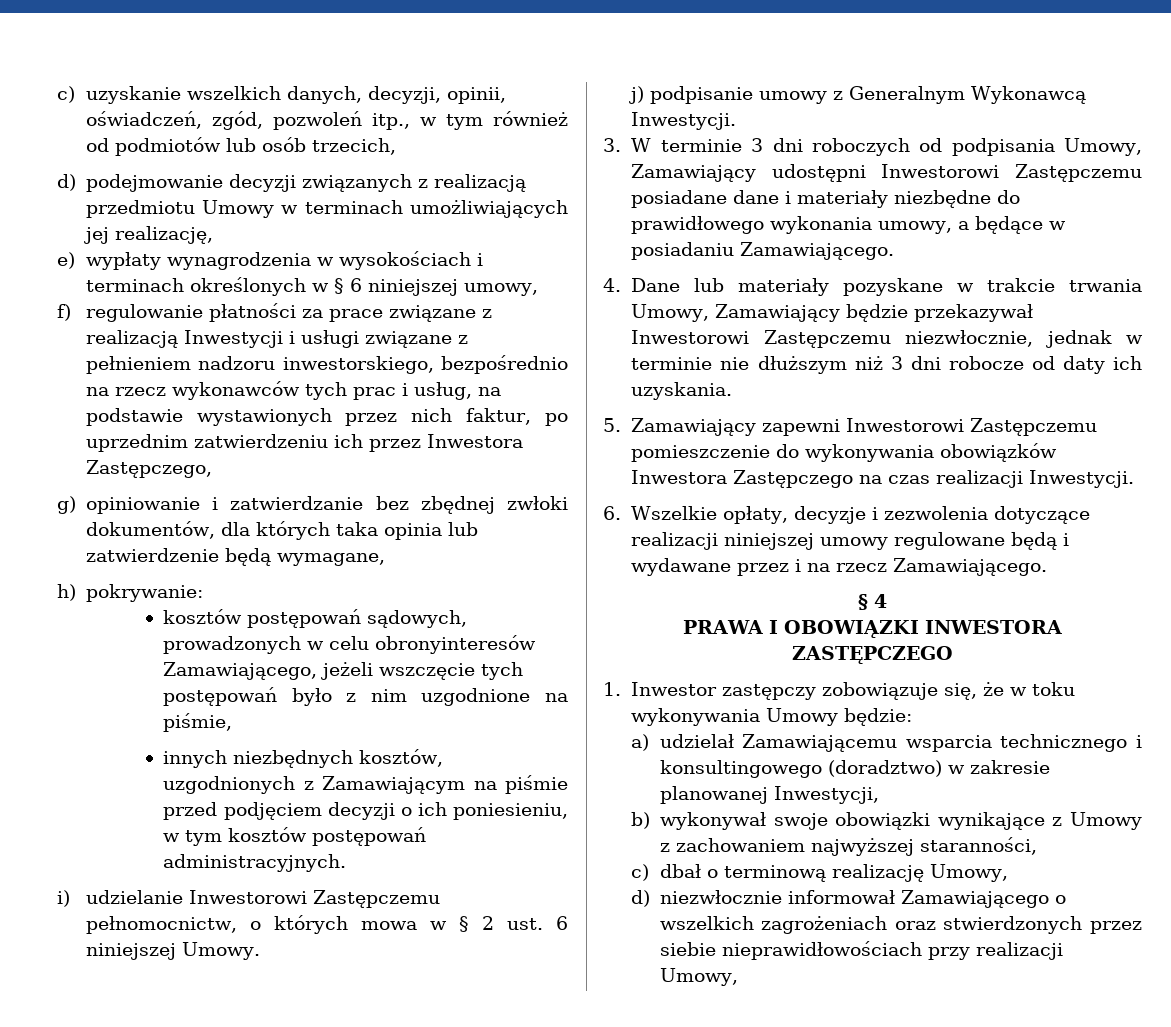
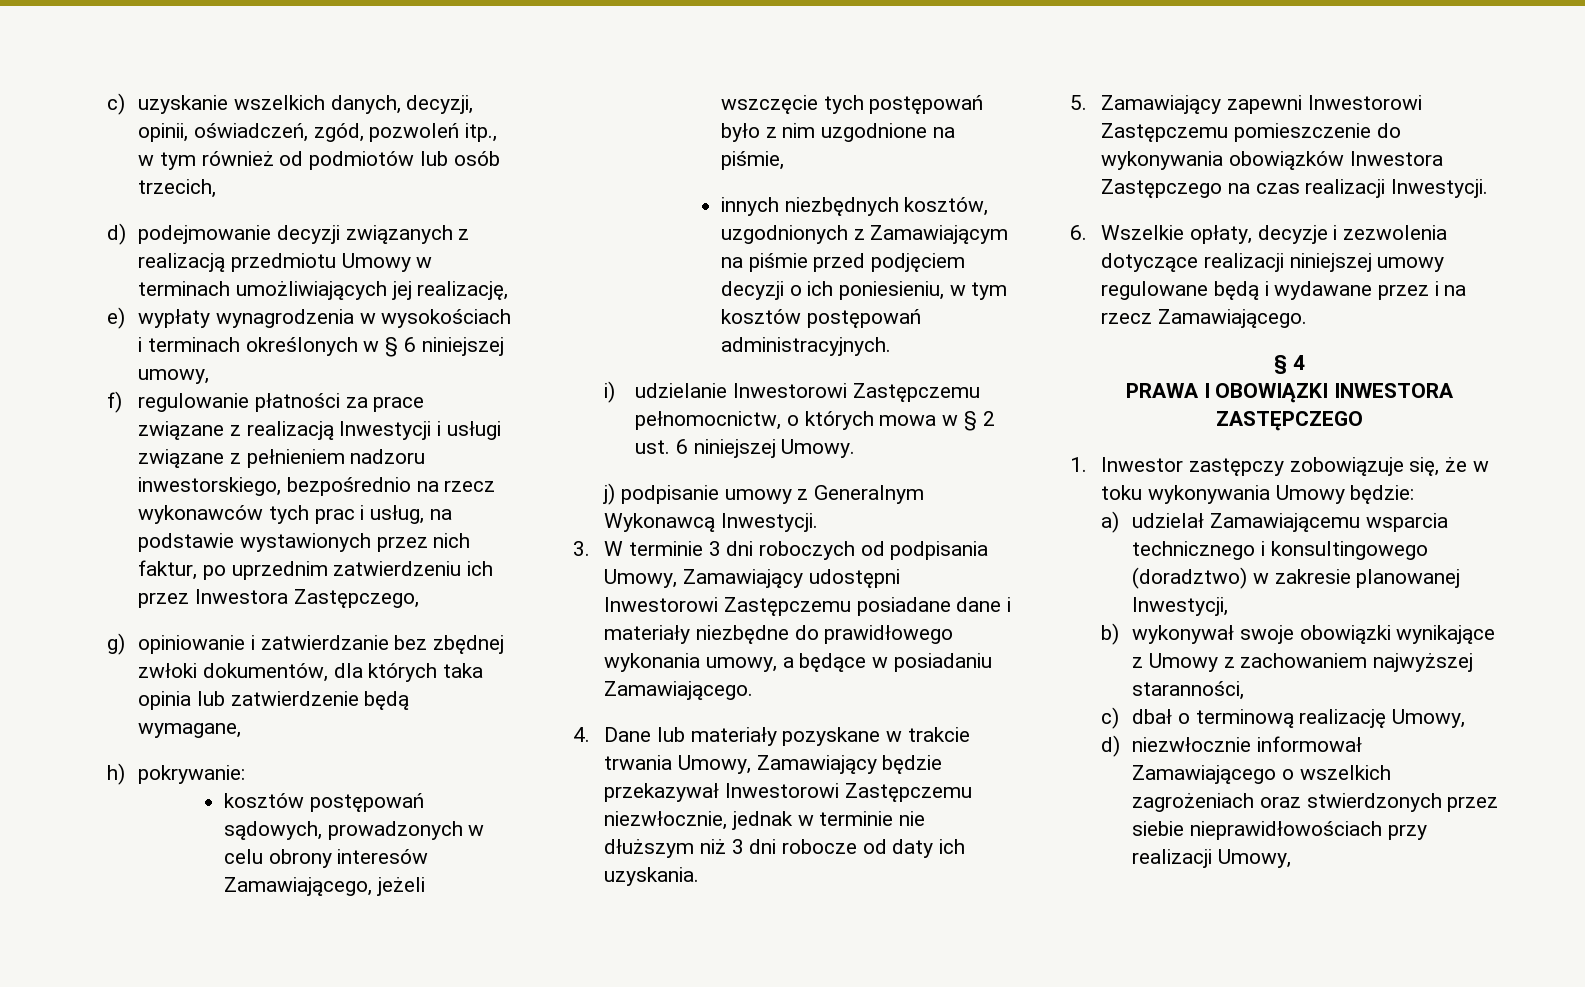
[375,635,537,654] obronyinteresów -> [268,849,429,868] obrony interesów

